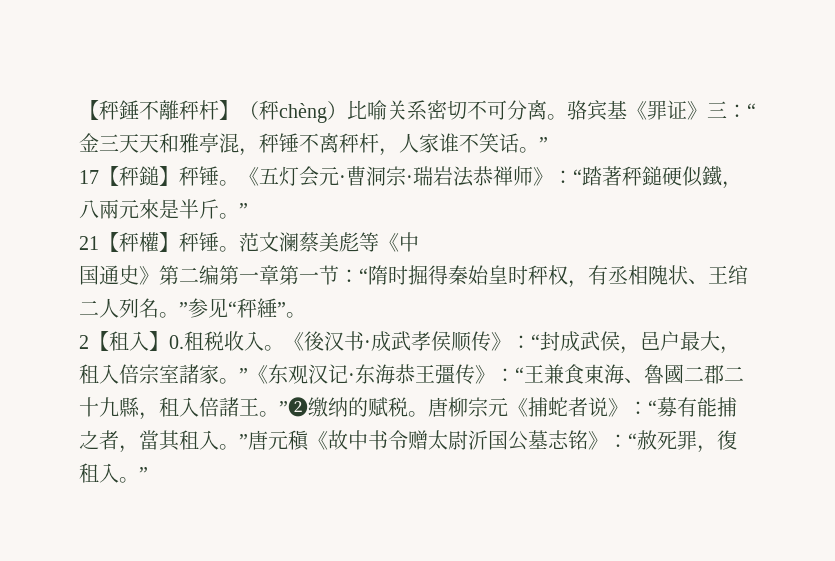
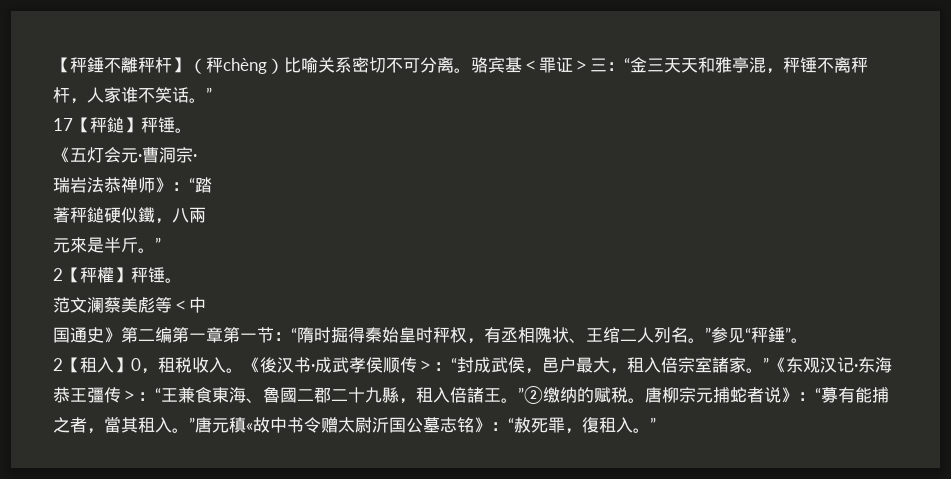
[627,100,707,120] 《罪证》 -> [522,57,590,73] ＜罪证＞
(239, 183) none -> (192, 130) //
(413, 179) none -> (197, 157) //
(602, 176) none -> (212, 185) //
(119, 209) none -> (206, 215) //
[79,236,99,250] 21 -> [53,268,63,281] 2
(239, 249) none -> (182, 280) //
[379,233,399,252] 《 -> [172,300,189,311] ＜
[257,298,277,318] 綞 -> [768,327,785,343] 錘
[169,335,184,349] 0. -> [131,358,158,374] 0，
[491,332,511,351] 》 -> [417,360,434,371] ＞
[475,365,495,384] 》 -> [121,390,138,401] ＞
[279,397,308,417] ”❷ -> [518,386,543,404] ”②
[508,398,528,417] 《 -> (713, 395) none
[308,431,328,450] 《 -> [246,423,253,431] «

